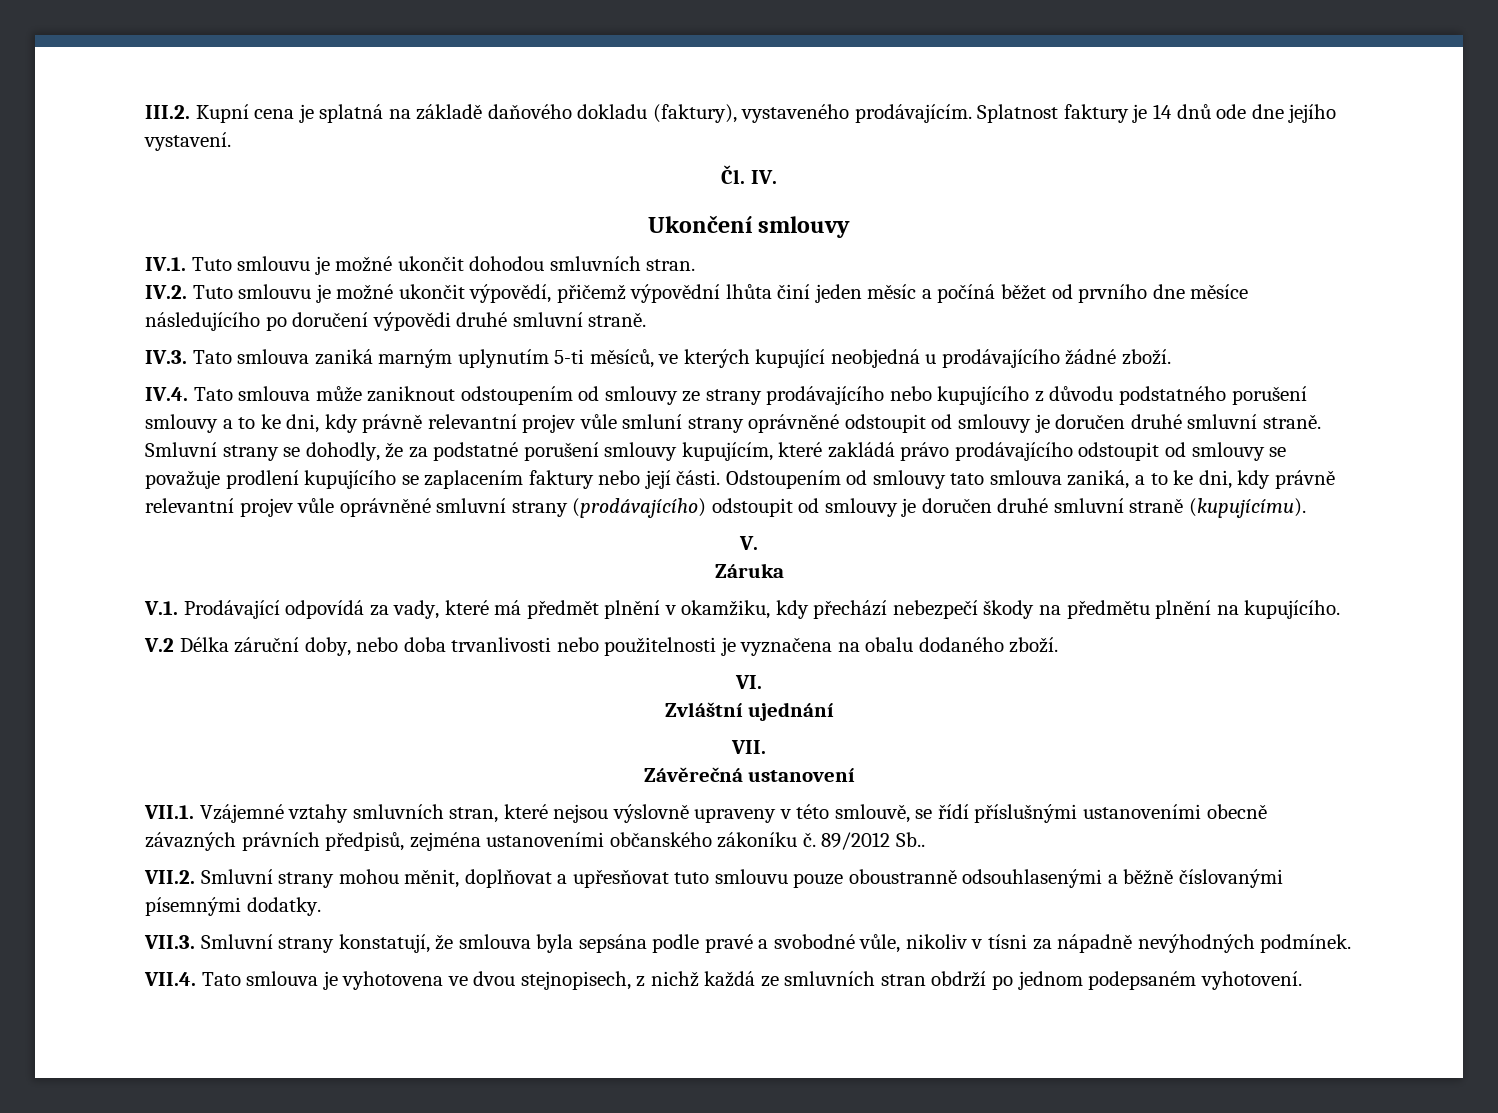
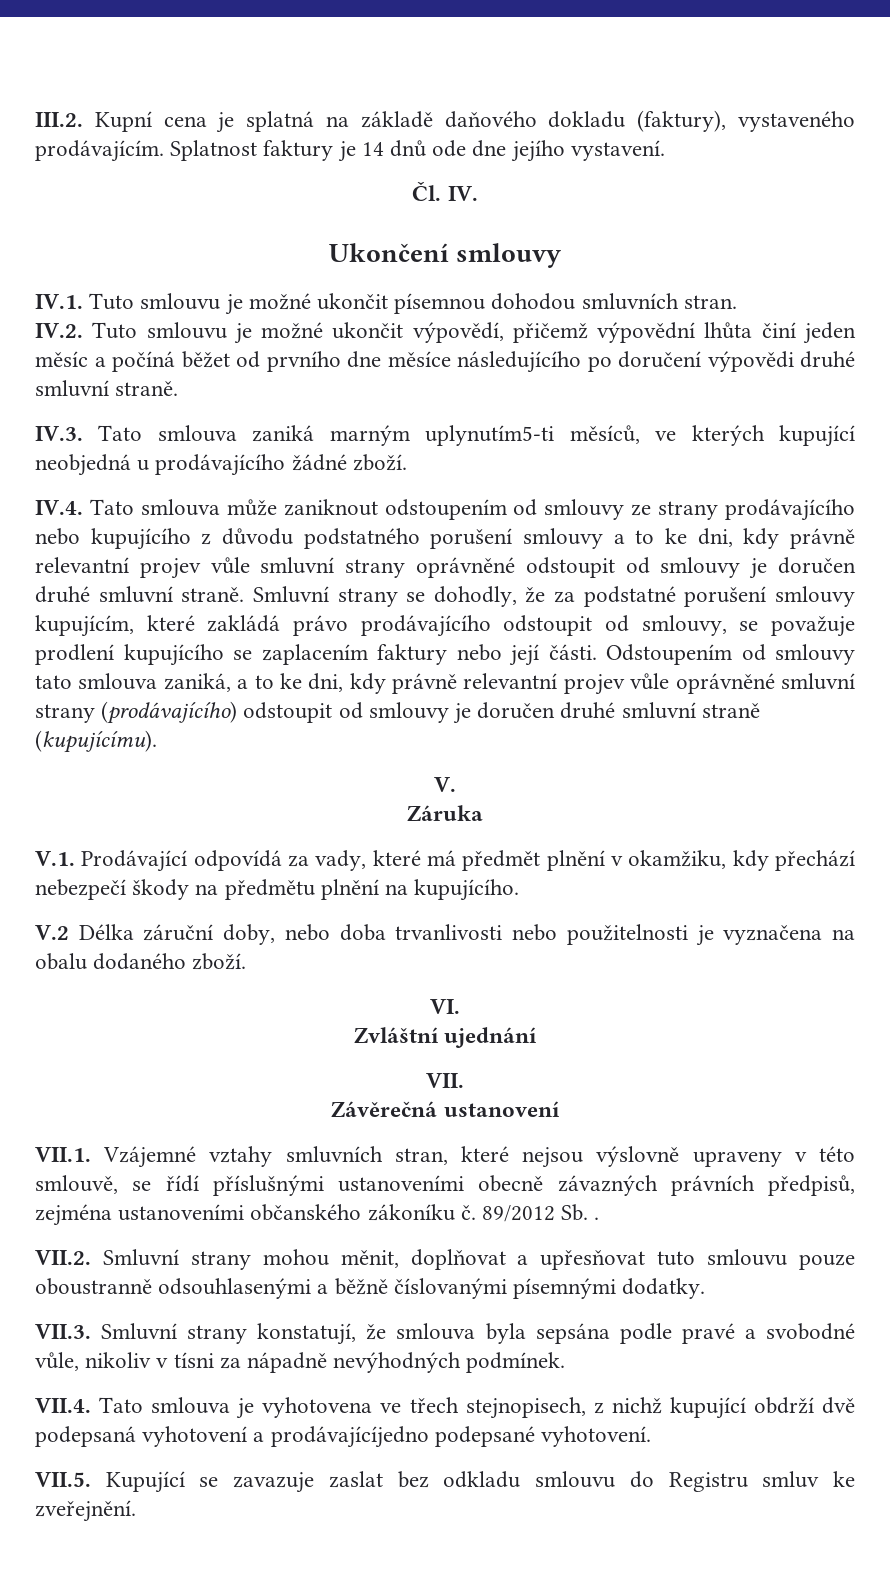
(464, 263) none -> [394,293,486,314] písemnou
[457,349,585,368] uplynutím 5-ti -> [425,425,555,446] uplynutím5-ti
[622,414,683,429] smluní -> [260,557,335,574] smluvní
[1191,442,1265,461] smlouvy -> [641,615,727,636] smlouvy,
[895,832,925,847] Sb.. -> [561,1204,600,1221] Sb. .
[473,971,516,986] dvou -> [409,1397,459,1413] třech
[704,971,1302,990] každá ze smluvních stran obdrží po jednom podepsaném vyhotovení. -> [669,1397,856,1419] [35,1426,652,1448] [35,1471,856,1493] [35,1500,136,1522] kupující obdrží dvě podepsaná vyhotovení a prodávajícíjedno podepsané vyhotovení. // VII.5. Kupující se zavazuje zaslat bez odkladu smlouvu do Registru smluv ke zveřejnění.

